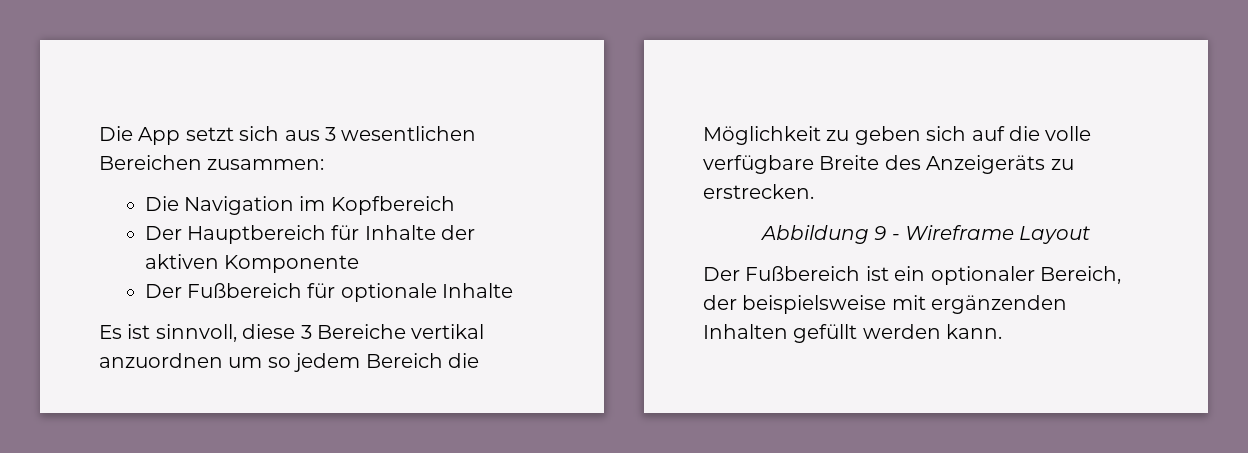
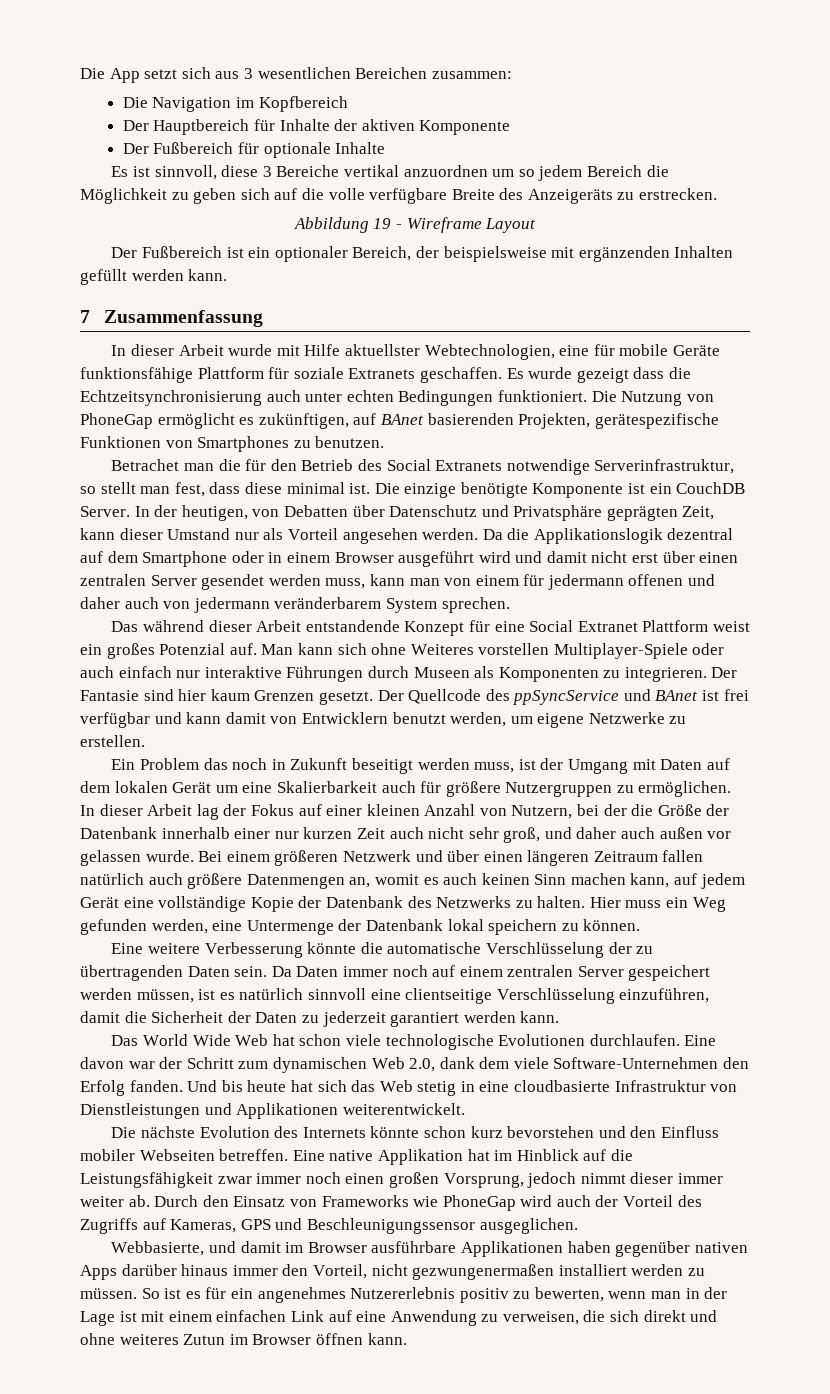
[874,226,887,240] 9 -> [373,218,392,229] 19
(1003, 331) none -> [80,310,264,327] [111,344,720,360] [80,367,691,383] [80,390,714,406] [80,413,719,429] [80,436,385,452] [111,459,735,475] [80,482,746,498] [80,505,715,521] [80,528,734,544] [80,551,739,567] [80,574,716,590] [80,597,510,613] [111,620,750,636] [80,643,725,659] [80,666,738,682] [80,689,749,705] [80,712,687,728] [80,735,145,747] [111,758,730,774] [80,781,732,797] [80,804,730,820] [80,827,732,843] [80,850,704,866] [80,873,745,889] [80,896,726,912] [80,919,641,935] [111,942,654,958] [80,965,711,981] [80,988,710,1004] [80,1011,560,1027] [111,1034,717,1050] [80,1057,750,1073] [80,1080,738,1096] [80,1103,465,1119] [111,1126,719,1138] [80,1149,633,1165] [80,1172,723,1188] [80,1195,702,1211] [80,1218,578,1234] [111,1241,748,1257] [80,1264,705,1280] [80,1287,728,1303] [80,1310,718,1326] [80,1333,407,1345] // 7 Zusammenfassung // In dieser Arbeit wurde mit Hilfe aktuellster Webtechnologien, eine für mobile Geräte funktionsfähige Plattform für soziale Extranets geschaffen. Es wurde gezeigt dass die Echtzeitsynchronisierung auch unter echten Bedingungen funktioniert. Die Nutzung von PhoneGap ermöglicht es zukünftigen, auf BAnet basierenden Projekten, gerätespezifische Funktionen von Smartphones zu benutzen. // Betrachet man die für den Betrieb des Social Extranets notwendige Serverinfrastruktur, so stellt man fest, dass diese minimal ist. Die einzige benötigte Komponente ist ein CouchDB Server. In der heutigen, von Debatten über Datenschutz und Privatsphäre geprägten Zeit, kann dieser Umstand nur als Vorteil angesehen werden. Da die Applikationslogik dezentral auf dem Smartphone oder in einem Browser ausgeführt wird und damit nicht erst über einen zentralen Server gesendet werden muss, kann man von einem für jedermann offenen und daher auch von jedermann veränderbarem System sprechen. // Das während dieser Arbeit entstandende Konzept für eine Social Extranet Plattform weist ein großes Potenzial auf. Man kann sich ohne Weiteres vorstellen Multiplayer-Spiele oder auch einfach nur interaktive Führungen durch Museen als Komponenten zu integrieren. Der Fantasie sind hier kaum Grenzen gesetzt. Der Quellcode des ppSyncService und BAnet ist frei verfügbar und kann damit von Entwicklern benutzt werden, um eigene Netzwerke zu erstellen. // Ein Problem das noch in Zukunft beseitigt werden muss, ist der Umgang mit Daten auf dem lokalen Gerät um eine Skalierbarkeit auch für größere Nutzergruppen zu ermöglichen. In dieser Arbeit lag der Fokus auf einer kleinen Anzahl von Nutzern, bei der die Größe der Datenbank innerhalb einer nur kurzen Zeit auch nicht sehr groß, und daher auch außen vor gelassen wurde. Bei einem größeren Netzwerk und über einen längeren Zeitraum fallen natürlich auch größere Datenmengen an, womit es auch keinen Sinn machen kann, auf jedem Gerät eine vollständige Kopie der Datenbank des Netzwerks zu halten. Hier muss ein Weg gefunden werden, eine Untermenge der Datenbank lokal speichern zu können. // Eine weitere Verbesserung könnte die automatische Verschlüsselung der zu übertragenden Daten sein. Da Daten immer noch auf einem zentralen Server gespeichert werden müssen, ist es natürlich sinnvoll eine clientseitige Verschlüsselung einzuführen, damit die Sicherheit der Daten zu jederzeit garantiert werden kann. // Das World Wide Web hat schon viele technologische Evolutionen durchlaufen. Eine davon war der Schritt zum dynamischen Web 2.0, dank dem viele Software-Unternehmen den Erfolg fanden. Und bis heute hat sich das Web stetig in eine cloudbasierte Infrastruktur von Dienstleistungen und Applikationen weiterentwickelt. // Die nächste Evolution des Internets könnte schon kurz bevorstehen und den Einfluss mobiler Webseiten betreffen. Eine native Applikation hat im Hinblick auf die Leistungsfähigkeit zwar immer noch einen großen Vorsprung, jedoch nimmt dieser immer weiter ab. Durch den Einsatz von Frameworks wie PhoneGap wird auch der Vorteil des Zugriffs auf Kameras, GPS und Beschleunigungssensor ausgeglichen. // Webbasierte, und damit im Browser ausführbare Applikationen haben gegenüber nativen Apps darüber hinaus immer den Vorteil, nicht gezwungenermaßen installiert werden zu müssen. So ist es für ein angenehmes Nutzererlebnis positiv zu bewerten, wenn man in der Lage ist mit einem einfachen Link auf eine Anwendung zu verweisen, die sich direkt und ohne weiteres Zutun im Browser öffnen kann.

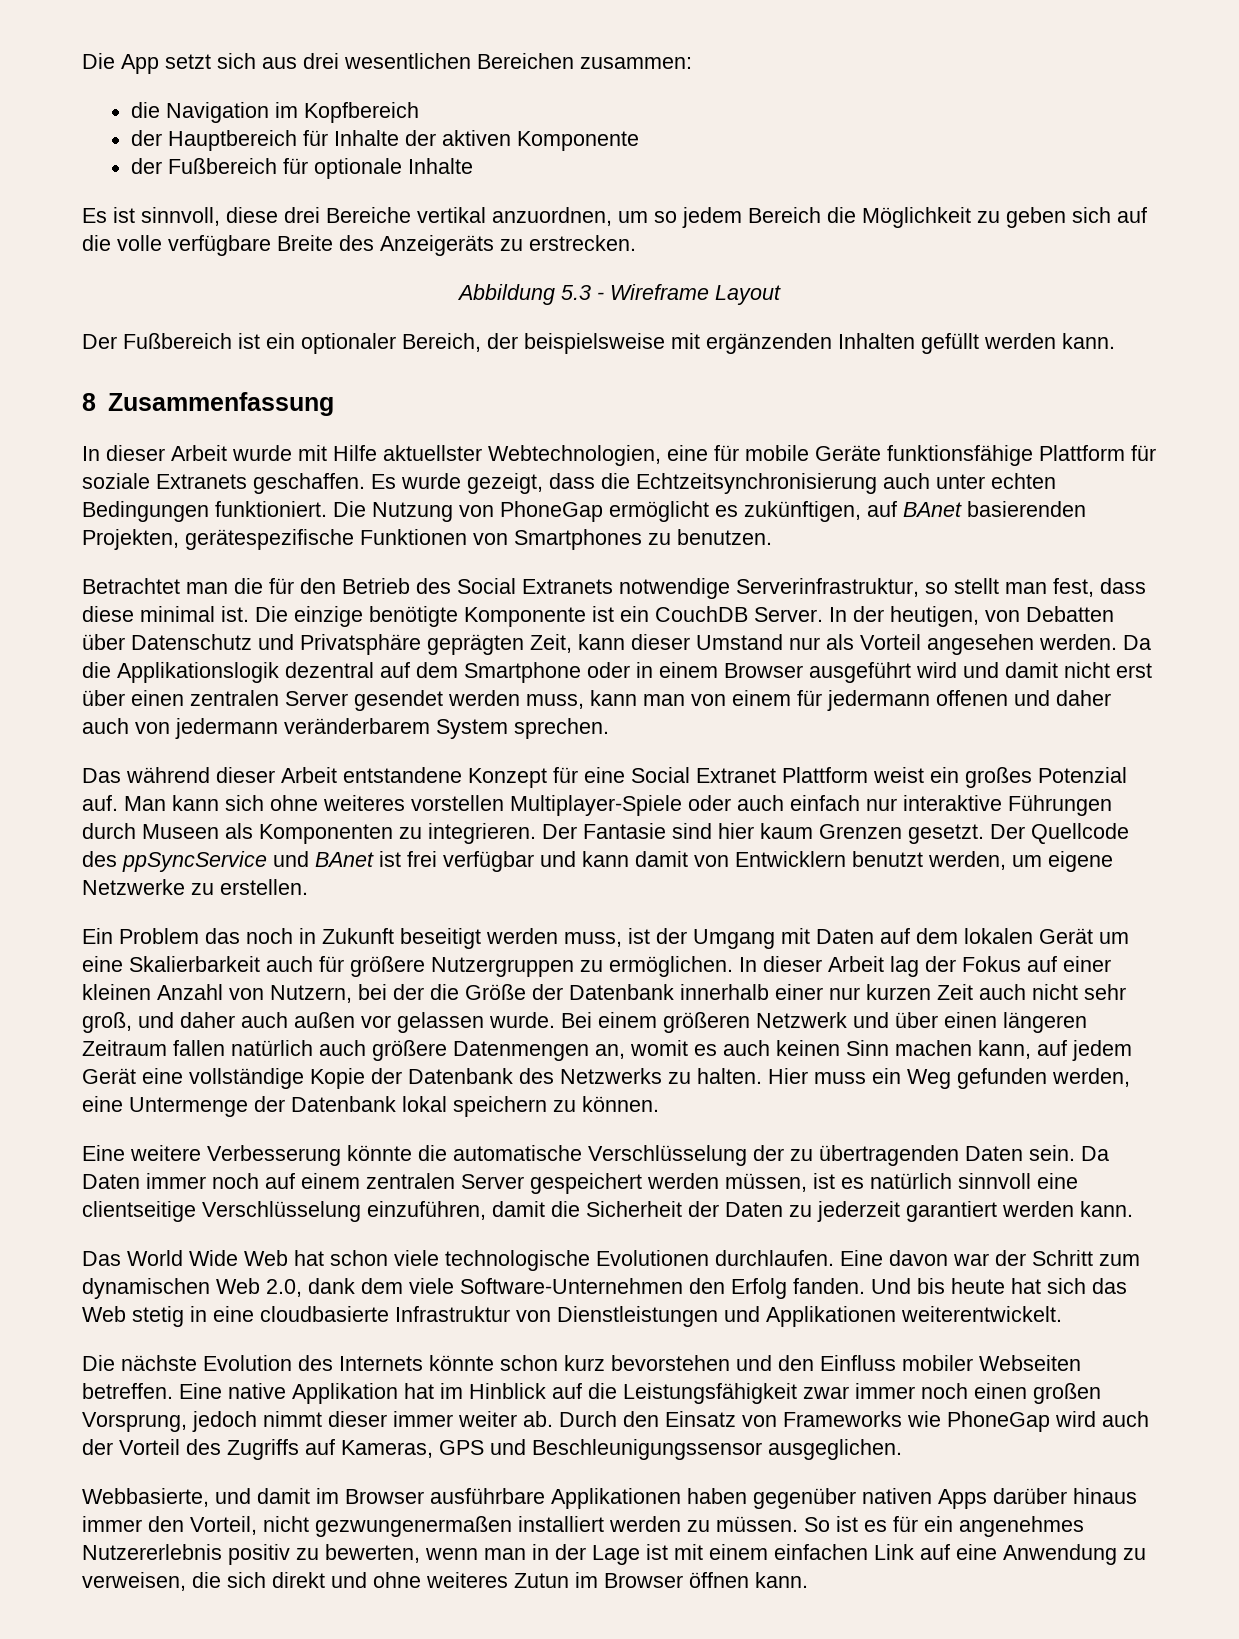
[243,68,253,79] 3 -> [303,53,339,69] drei
[122,97,148,108] Die -> [131,102,161,118] die
[122,120,149,131] Der -> [131,130,163,146] der
[122,143,149,154] Der -> [131,158,163,174] der
[262,166,272,177] 3 -> [284,207,320,223] drei
[403,165,488,177] anzuordnen -> [492,207,612,226] anzuordnen,
[373,218,392,229] 19 -> [561,285,591,300] 5.3
[80,310,90,323] 7 -> [82,393,96,411] 8
[576,368,629,383] gezeigt -> [467,473,543,494] gezeigt,
[111,459,180,471] Betrachet -> [82,578,180,594] Betrachtet
[305,620,400,632] entstandende -> [343,767,462,783] entstandene
[410,644,474,655] Weiteres -> [323,795,405,811] weiteres

